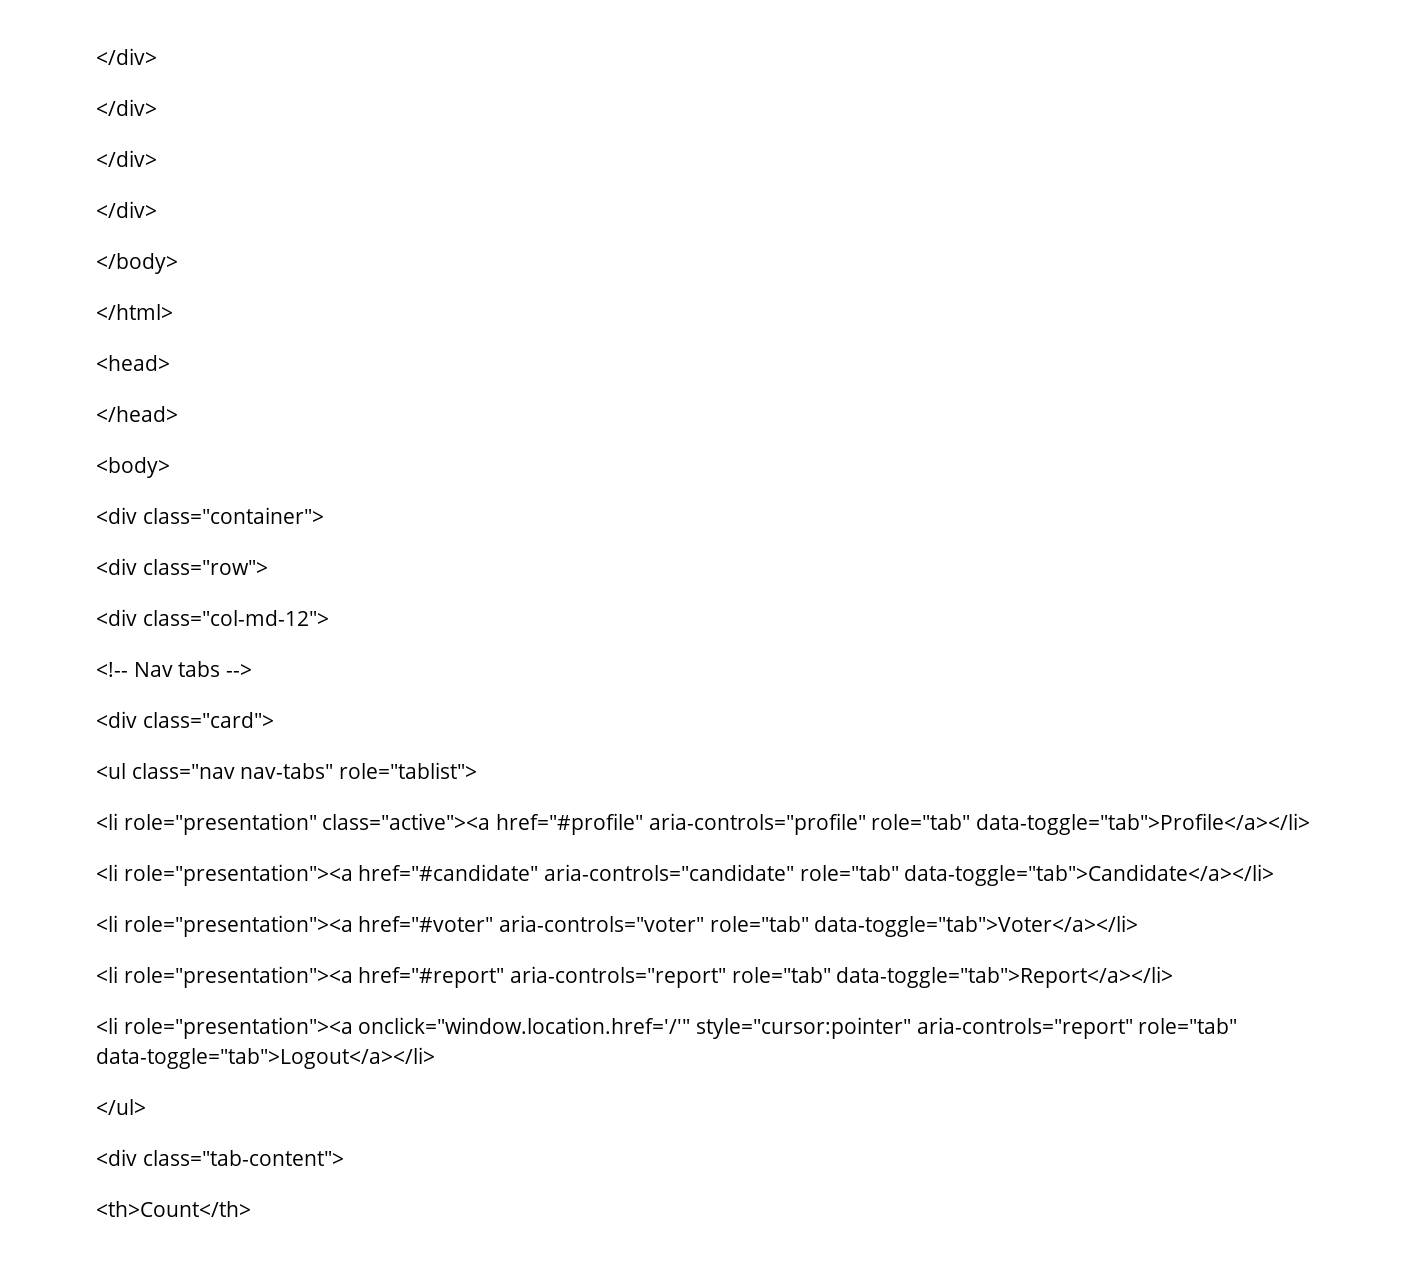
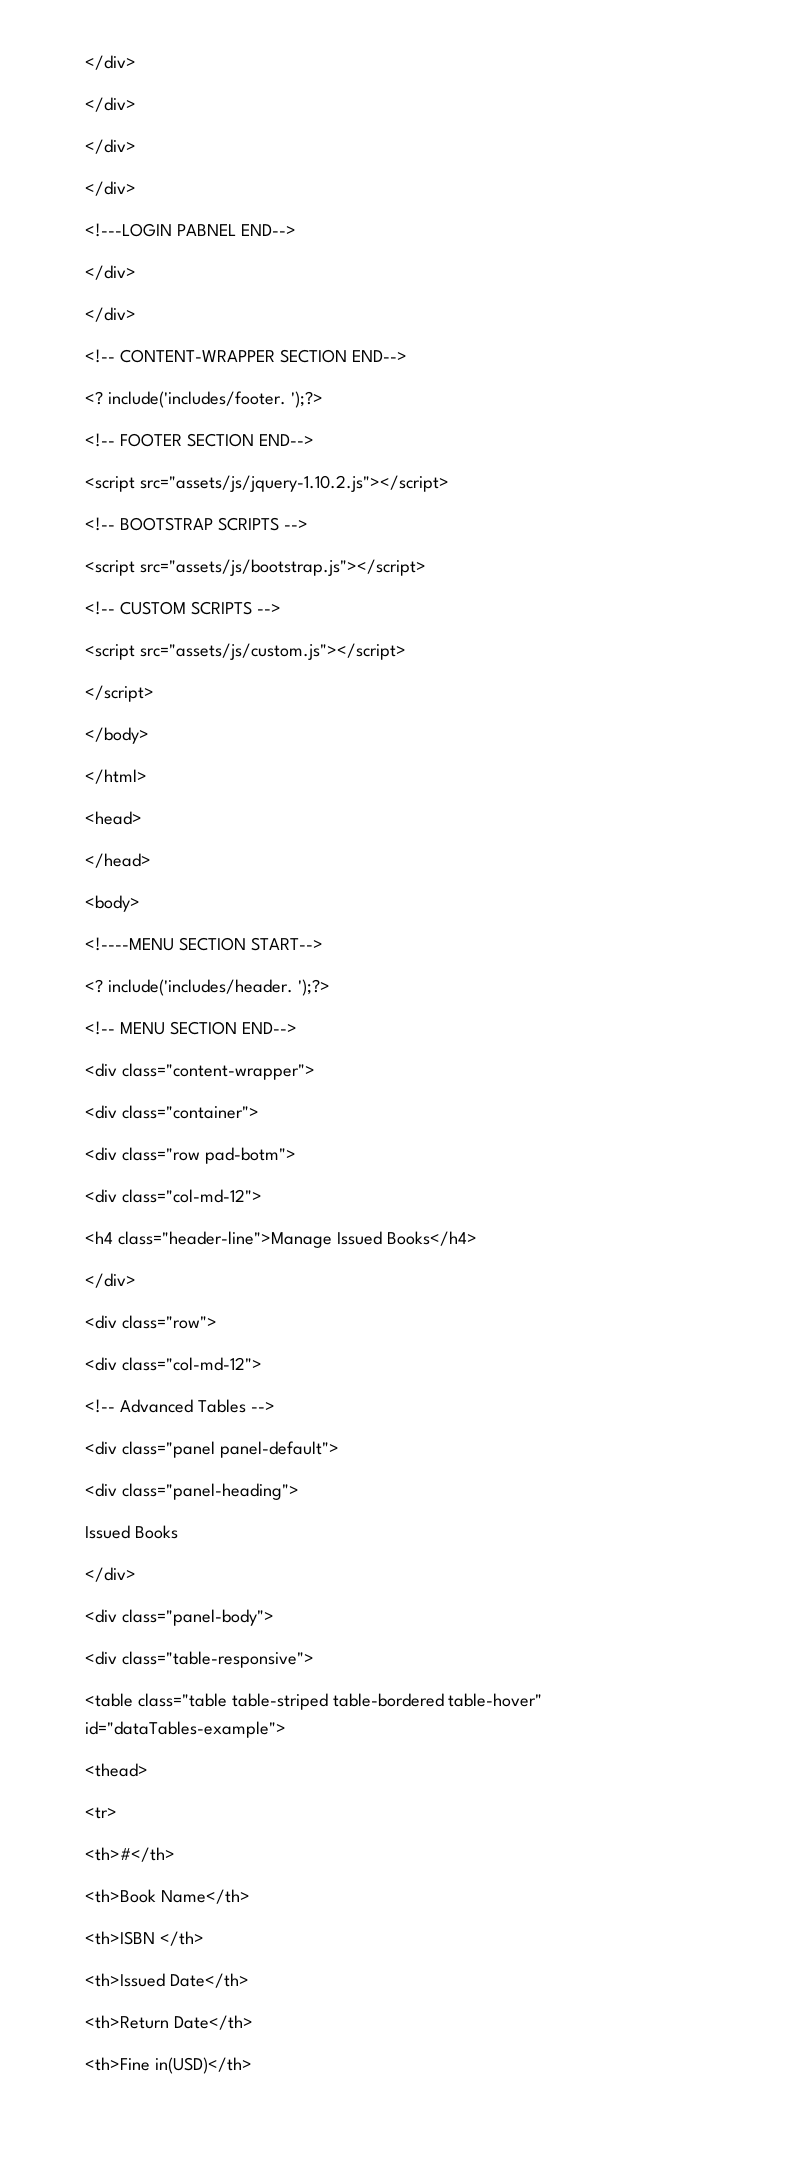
(157, 209) none -> [85,223,296,237] [85,265,136,280] [85,307,136,322] [85,349,407,363] [85,391,323,408] [85,433,314,447] [85,475,449,492] [85,517,308,531] [85,559,426,576] [85,601,281,615] [85,643,406,660] [85,685,154,702] // <!---LOGIN PABNEL END--> // </div> // </div> // <!-- CONTENT-WRAPPER SECTION END--> // <? include('includes/footer. ');?> // <!-- FOOTER SECTION END--> // <script src="assets/js/jquery-1.10.2.js"></script> // <!-- BOOTSTRAP SCRIPTS --> // <script src="assets/js/bootstrap.js"></script> // <!-- CUSTOM SCRIPTS --> // <script src="assets/js/custom.js"></script> // </script>
[96,507,324,524] <div class="container"> -> [85,937,323,951] [85,979,330,996] [85,1021,297,1035] [85,1063,315,1080] [85,1105,259,1119] [85,1147,296,1164] [85,1189,262,1203] [85,1231,477,1248] [85,1273,136,1288] <!----MENU SECTION START--> // <? include('includes/header. ');?> // <!-- MENU SECTION END--> // <div class="content-wrapper"> // <div class="container"> // <div class="row pad-botm"> // <div class="col-md-12"> // <h4 class="header-line">Manage Issued Books</h4> // </div>
[133,661,221,677] Nav tabs -> [119,1399,246,1413] Advanced Tables
[142,712,274,728] [96,762,477,779] [96,813,1310,835] [96,864,1275,886] [96,915,1139,937] [96,966,1174,988] [96,1017,1238,1039] [96,1047,435,1069] [96,1099,146,1115] [96,1149,344,1166] [96,1201,251,1217] class="card"> // <ul class="nav nav-tabs" role="tablist"> // <li role="presentation" class="active"><a href="#profile" aria-controls="profile" role="tab" data-toggle="tab">Profile</a></li> // <li role="presentation"><a href="#candidate" aria-controls="candidate" role="tab" data-toggle="tab">Candidate</a></li> // <li role="presentation"><a href="#voter" aria-controls="voter" role="tab" data-toggle="tab">Voter</a></li> // <li role="presentation"><a href="#report" aria-controls="report" role="tab" data-toggle="tab">Report</a></li> // <li role="presentation"><a onclick="window.location.href='/'" style="cursor:pointer" aria-controls="report" role="tab" data-toggle="tab">Logout</a></li> // </ul> // <div class="tab-content"> // <th>Count</th> -> [121,1441,339,1458] [85,1483,299,1500] [85,1525,178,1539] [85,1567,136,1582] [85,1609,274,1626] [85,1651,314,1668] [85,1693,543,1710] [85,1721,286,1738] [85,1763,148,1777] [85,1807,117,1819] [85,1847,175,1862] [85,1889,250,1904] [85,1931,204,1946] [85,1973,249,1988] [85,2015,253,2030] [85,2057,252,2074] class="panel panel-default"> // <div class="panel-heading"> // Issued Books // </div> // <div class="panel-body"> // <div class="table-responsive"> // <table class="table table-striped table-bordered table-hover" id="dataTables-example"> // <thead> // <tr> // <th>#</th> // <th>Book Name</th> // <th>ISBN </th> // <th>Issued Date</th> // <th>Return Date</th> // <th>Fine in(USD)</th>

